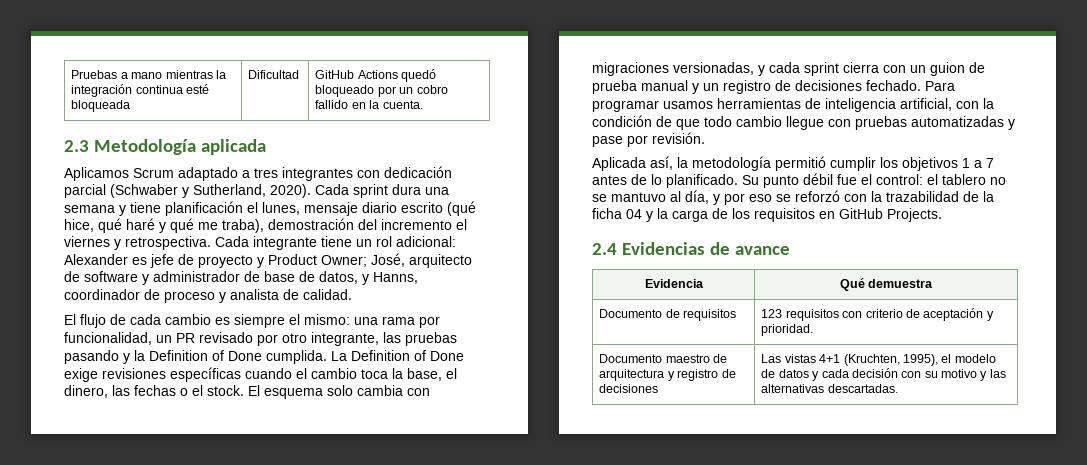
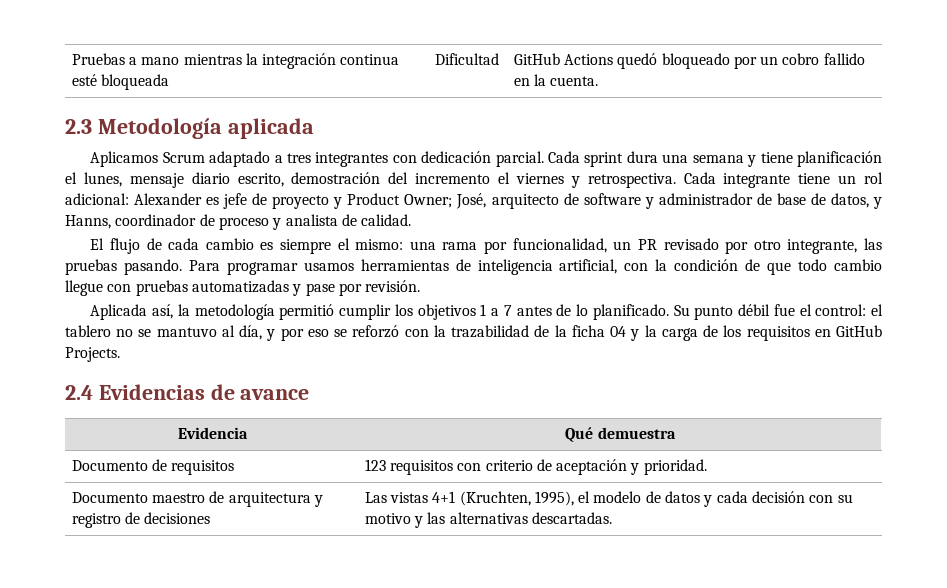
[64,184,311,198] parcial (Schwaber y Sutherland, 2020). -> [495,151,544,167] parcial.
[401,201,476,216] [64,218,264,233] escrito (qué hice, qué haré y qué me traba), -> [237,173,284,187] escrito,
[64,350,464,364] [64,367,457,382] [64,385,430,399] [592,62,985,76] [592,80,921,94] pasando y la Definition of Done cumplida. La Definition of Done exige revisiones específicas cuando el cambio toca la base, el dinero, las fechas o el stock. El esquema solo cambia con migraciones versionadas, y cada sprint cierra con un guion de prueba manual y un registro de decisiones fechado. -> [123,259,182,275] pasando.

